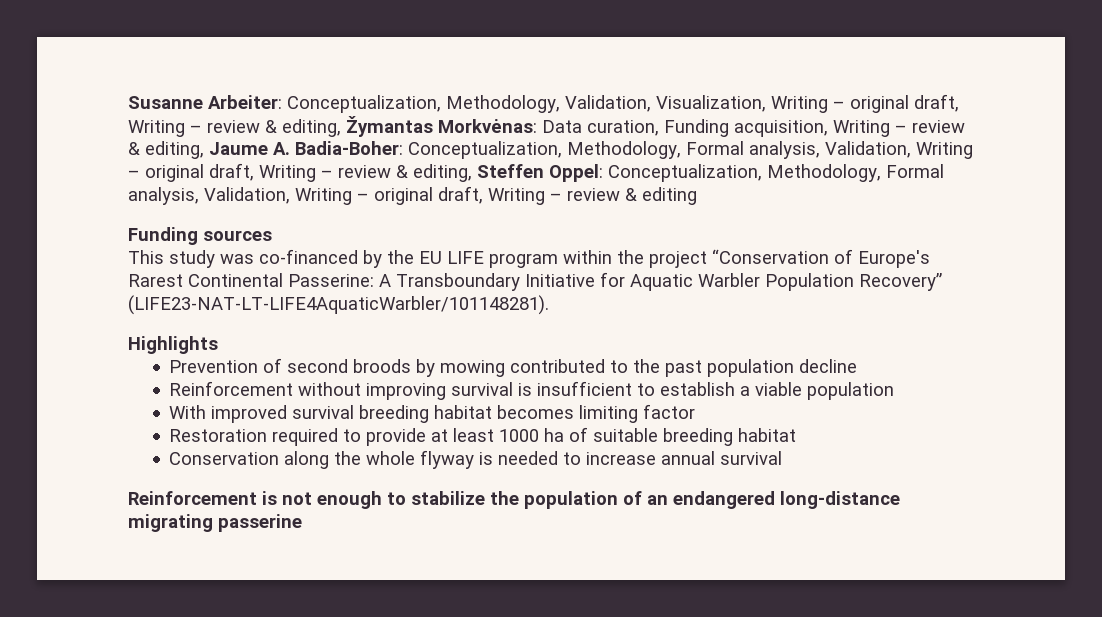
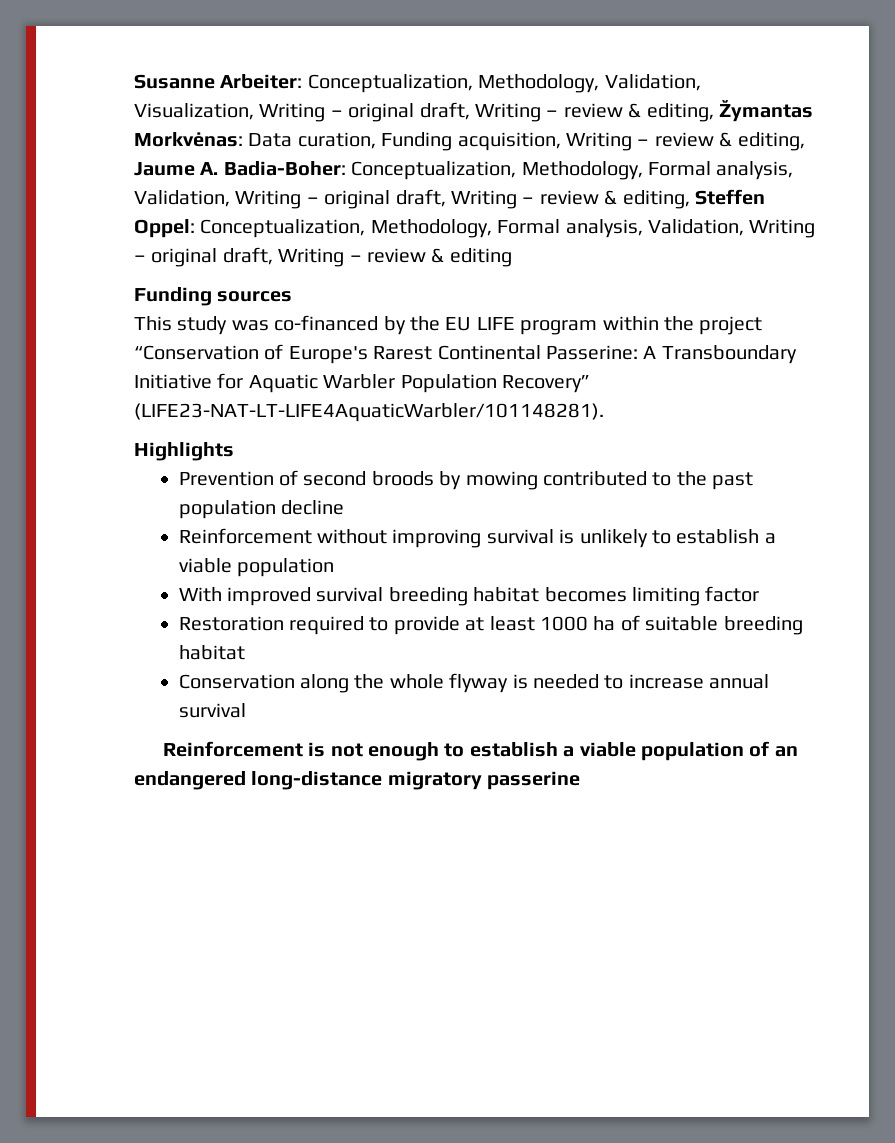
[537,381,633,396] insufficient -> [579,529,648,548] unlikely
[411,491,519,505] stabilize the -> [469,742,636,757] establish a viable
[128,514,213,532] migrating -> [387,771,482,790] migratory

